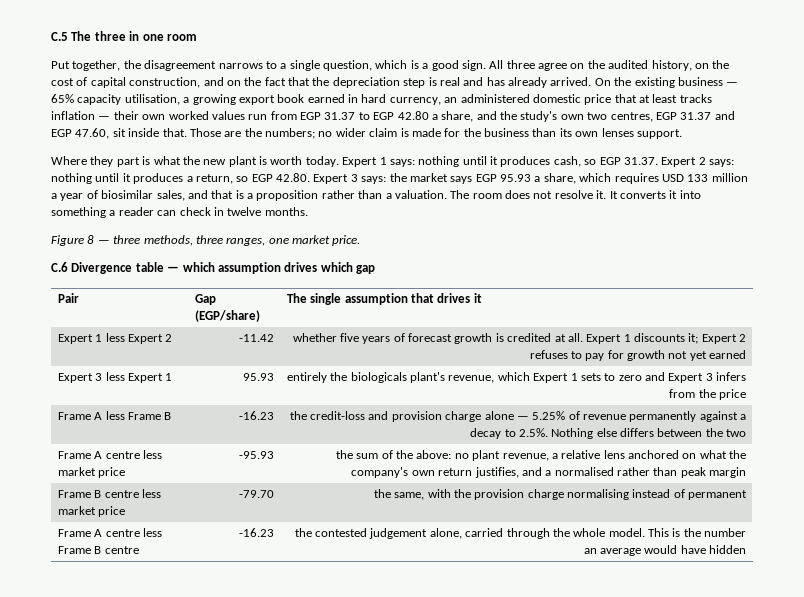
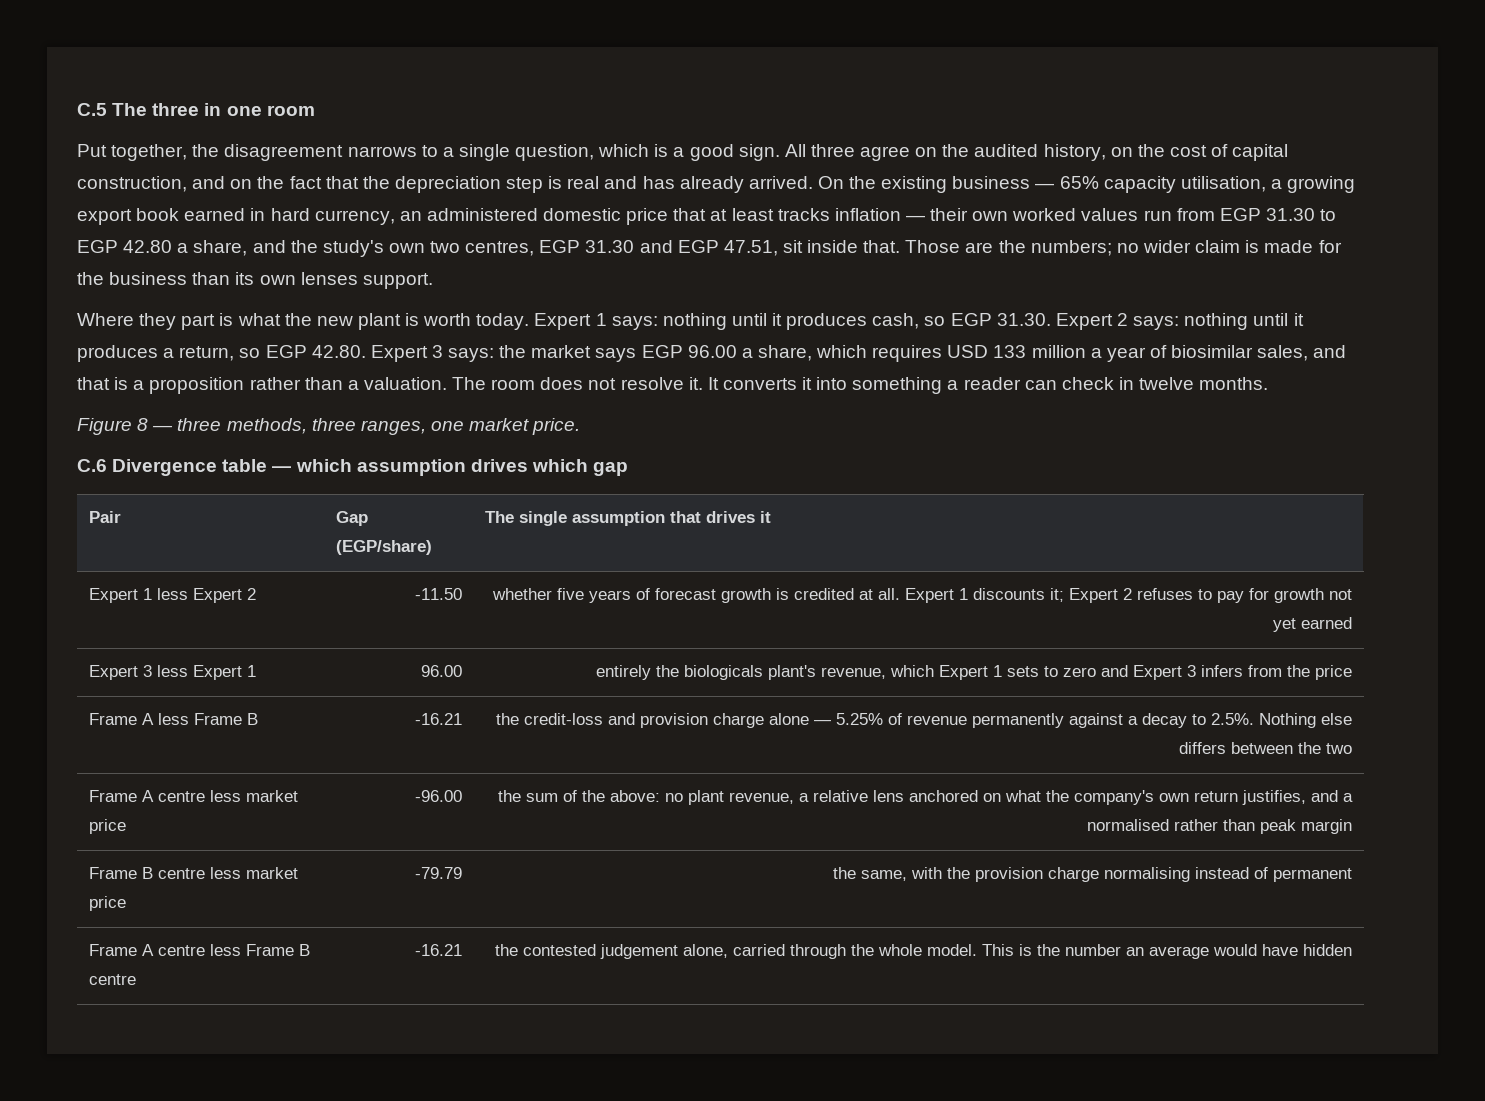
[324,112,356,120] 31.37 -> [1265,208,1315,221] 31.30
[680,112,712,120] 31.37 -> [585,240,635,253] 31.30
[75,128,110,139] 47.60, -> [723,240,778,256] 47.51,
[623,157,658,165] 31.37. -> [996,313,1051,326] 31.30.
[500,174,531,182] 95.93 -> [687,345,737,358] 96.00
[239,334,275,342] -11.42 -> [414,588,462,600] -11.50
[243,373,275,381] 95.93 -> [420,665,462,677] 96.00
[239,411,275,420] -16.23 -> [414,713,462,725] -16.21
[239,451,275,459] -95.93 -> [414,790,462,802] -96.00
[239,490,275,498] -79.70 -> [414,867,462,879] -79.79
[239,528,275,537] -16.23 -> [414,944,462,956] -16.21

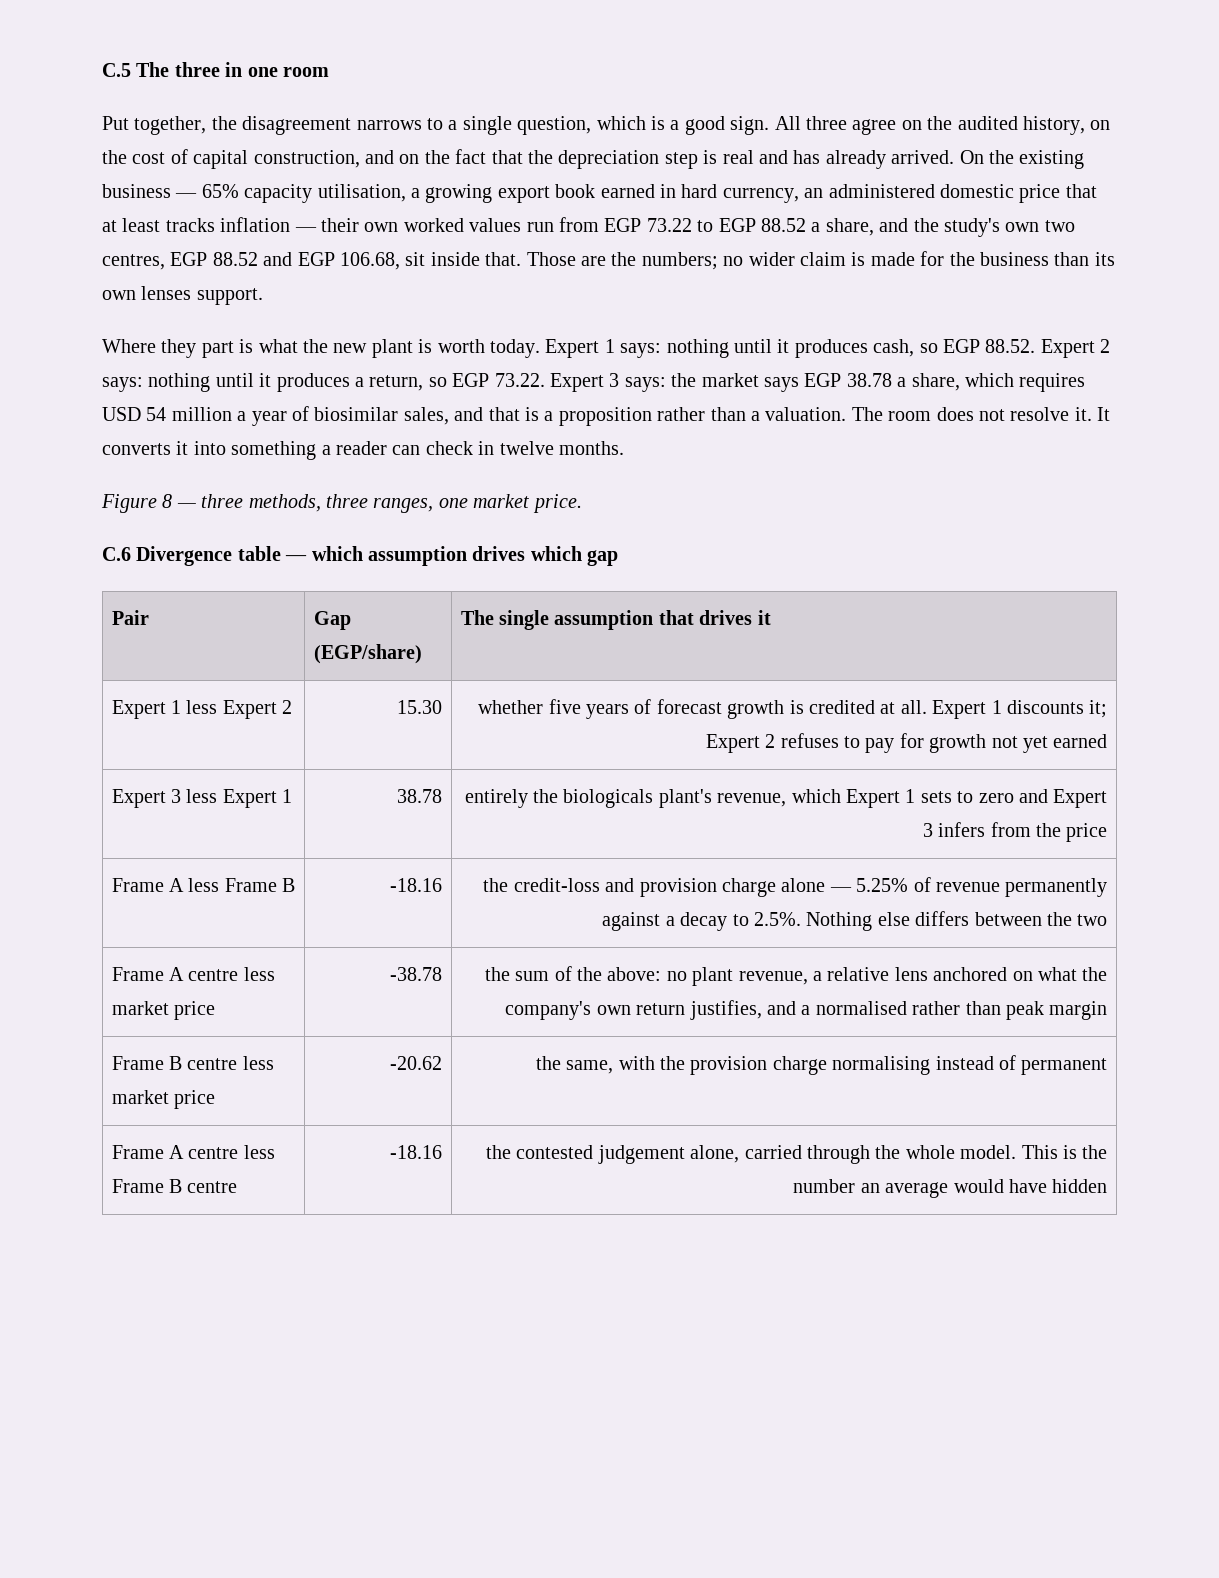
[1265,208,1315,221] 31.30 -> [646,218,692,232] 73.22
[123,240,173,253] 42.80 -> [760,218,806,232] 88.52
[585,240,635,253] 31.30 -> [212,252,258,266] 88.52
[723,240,778,256] 47.51, -> [340,252,400,270] 106.68,
[996,313,1051,326] 31.30. -> [985,339,1036,353] 88.52.
[311,345,366,358] 42.80. -> [494,373,545,387] 73.22.
[687,345,737,358] 96.00 -> [846,373,892,387] 38.78
[993,345,1027,358] 133 -> [146,407,167,421] 54
[414,588,462,600] -11.50 -> [397,700,443,714] 15.30
[420,665,462,677] 96.00 -> [397,789,443,803] 38.78
[414,713,462,725] -16.21 -> [390,878,443,892] -18.16
[414,790,462,802] -96.00 -> [390,967,443,981] -38.78
[414,867,462,879] -79.79 -> [390,1056,443,1070] -20.62
[414,944,462,956] -16.21 -> [390,1145,443,1159] -18.16

